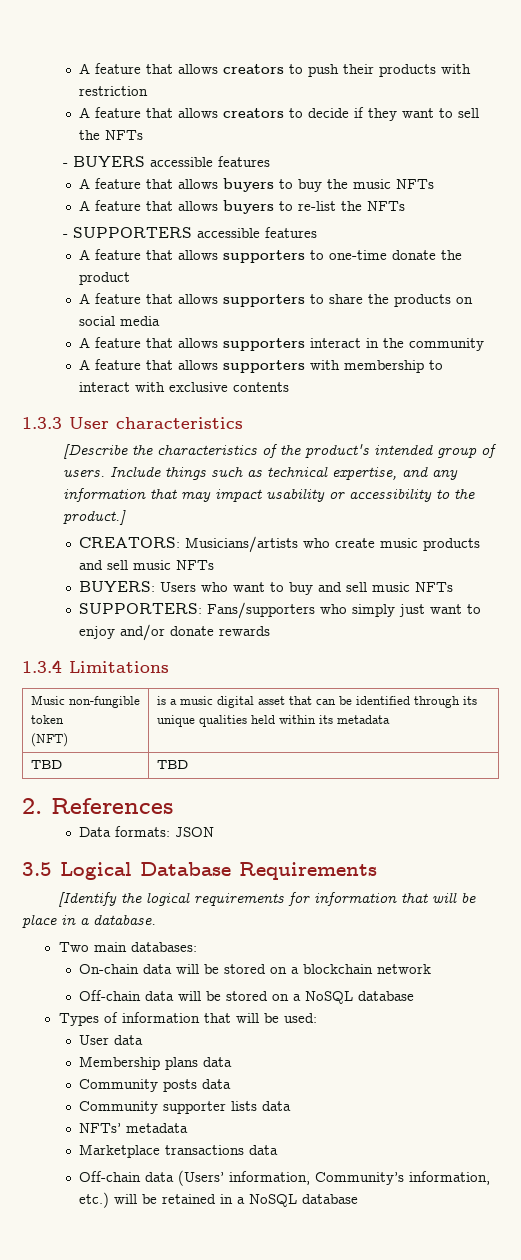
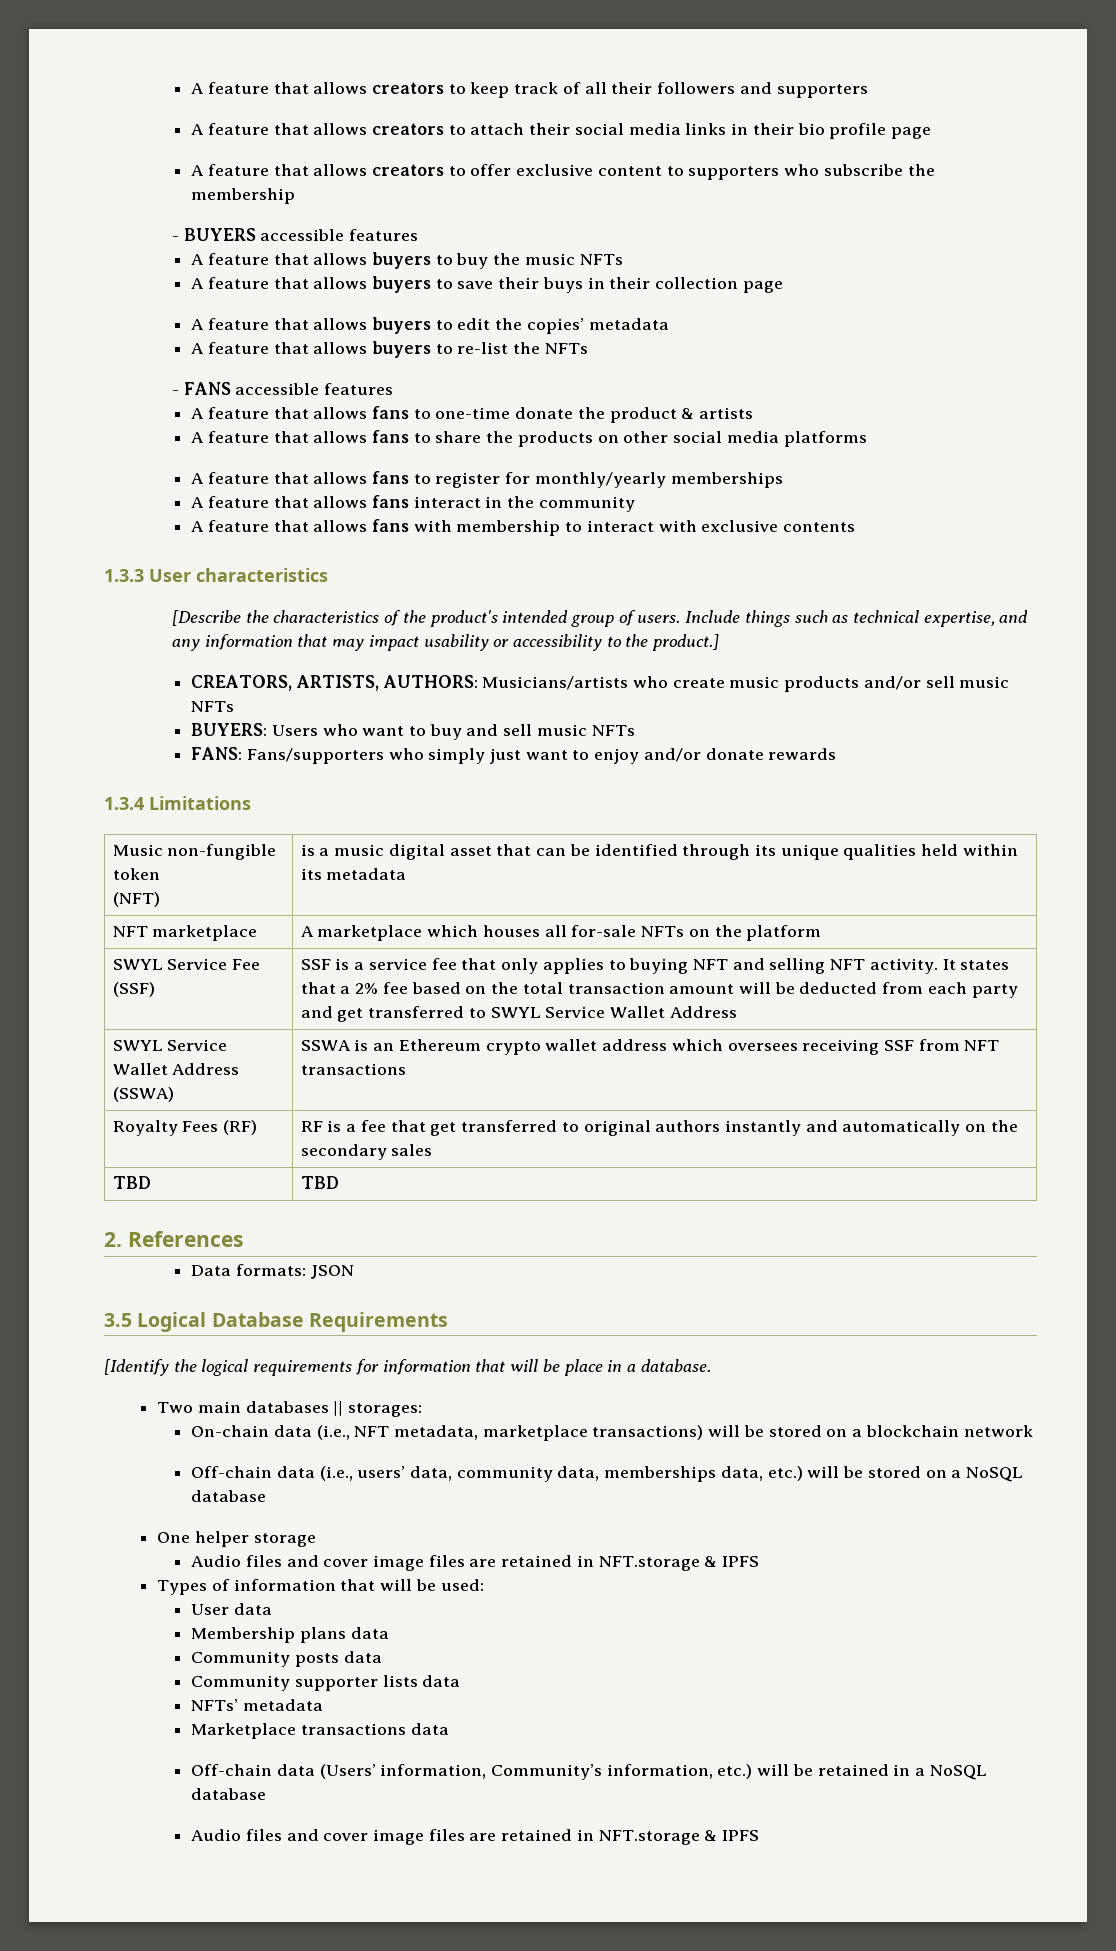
[79,63,472,77] [79,86,149,96] [79,107,480,121] [79,130,144,140] A feature that allows creators to push their products with restriction // A feature that allows creators to decide if they want to sell the NFTs -> [191,82,868,98] [191,123,931,139] [191,164,935,180] [191,188,296,204] A feature that allows creators to keep track of all their followers and supporters // A feature that allows creators to attach their social media links in their bio profile page // A feature that allows creators to offer exclusive content to supporters who subscribe the membership
(435, 184) none -> [191,276,783,293] [191,317,669,334] // A feature that allows buyers to save their buys in their collection page // A feature that allows buyers to edit the copies’ metadata
[73,227,318,238] [79,249,306,263] SUPPORTERS accessible features // A feature that allows supporters -> [183,382,394,395] [191,406,410,419] FANS accessible features // A feature that allows fans
[79,293,306,307] // A feature that allows supporters -> [681,407,754,419] [191,430,410,443] & artists // A feature that allows fans
[79,316,161,326] [79,337,306,351] social media // A feature that allows supporters -> [623,431,867,447] [191,471,783,488] [191,495,410,508] other social media platforms // A feature that allows fans to register for monthly/yearly memberships // A feature that allows fans
[223,360,306,373] supporters -> [372,519,410,532] fans
[79,537,181,548] CREATORS: -> [191,675,478,691] CREATORS, ARTISTS, AUTHORS:
[79,560,104,570] and -> [863,676,921,690] and/or
[79,603,203,614] SUPPORTERS: -> [191,747,243,760] FANS:
(390, 719) none -> [112,925,258,941] [300,925,822,941] [112,958,261,970] [112,982,155,997] [300,958,1010,974] [300,982,1018,998] [300,1006,737,1022] [112,1039,228,1051] [112,1063,240,1075] [112,1087,174,1102] [300,1039,1000,1055] [300,1063,406,1075] [112,1120,258,1136] [300,1120,1018,1136] [300,1144,433,1160] // NFT marketplace | A marketplace which houses all for-sale NFTs on the platform // SWYL Service Fee (SSF) | SSF is a service fee that only applies to buying NFT and selling NFT activity. It states that a 2% fee based on the total transaction amount will be deducted from each party and get transferred to SWYL Service Wallet Address // SWYL Service Wallet Address (SSWA) | SSWA is an Ethereum crypto wallet address which oversees receiving SSF from NFT transactions // Royalty Fees (RF) | RF is a fee that get transferred to original authors instantly and automatically on the secondary sales
[130,942,197,952] databases: -> [245,1401,423,1417] databases || storages:
(173, 969) none -> [316,1425,704,1441] (i.e., NFT metadata, marketplace transactions)
(175, 996) none -> [319,1466,803,1482] (i.e., users’ data, community data, memberships data, etc.)
(415, 996) none -> [157,1531,316,1547] [191,1555,760,1571] // One helper storage // Audio files and cover image files are retained in NFT.storage & IPFS
(359, 1199) none -> [191,1829,760,1845] // Audio files and cover image files are retained in NFT.storage & IPFS

